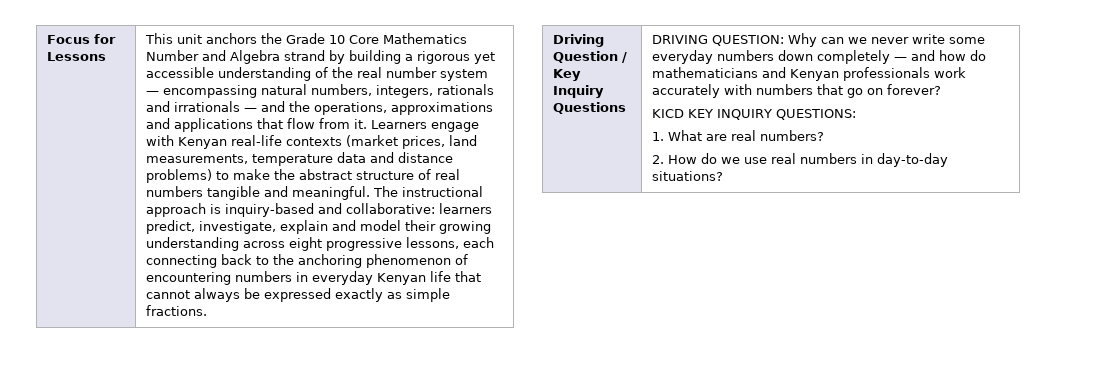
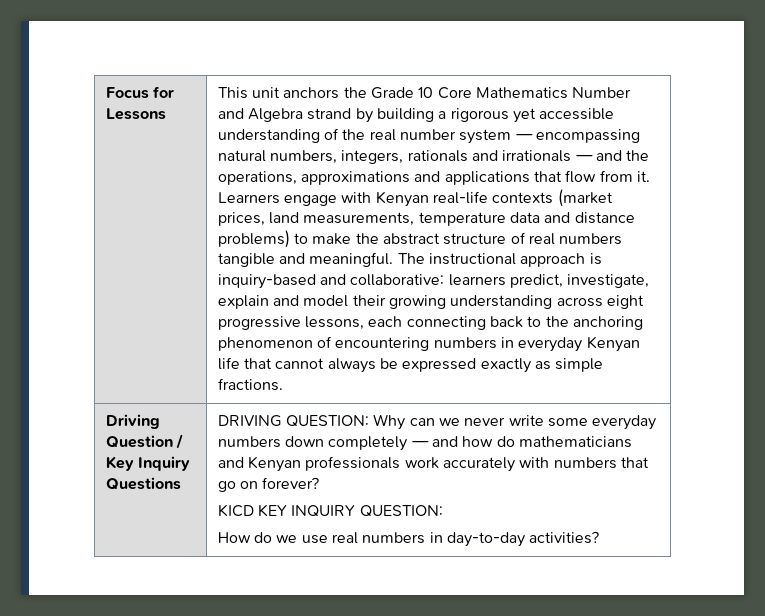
[775,109,856,120] [651,130,824,141] [651,155,664,164] QUESTIONS: // 1. What are real numbers? // 2. -> [359,505,443,517] QUESTION: //
[651,171,723,181] situations? -> [529,531,600,544] activities?

